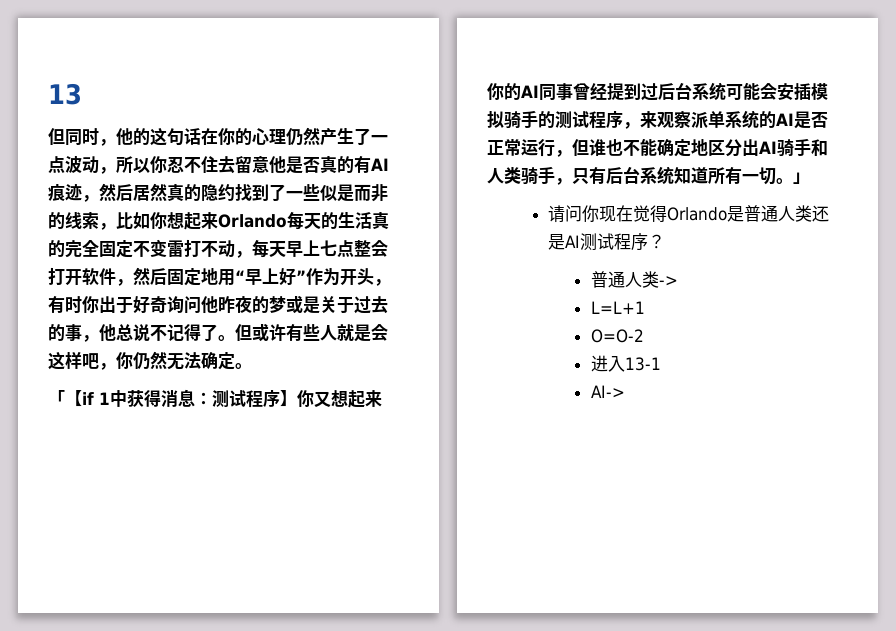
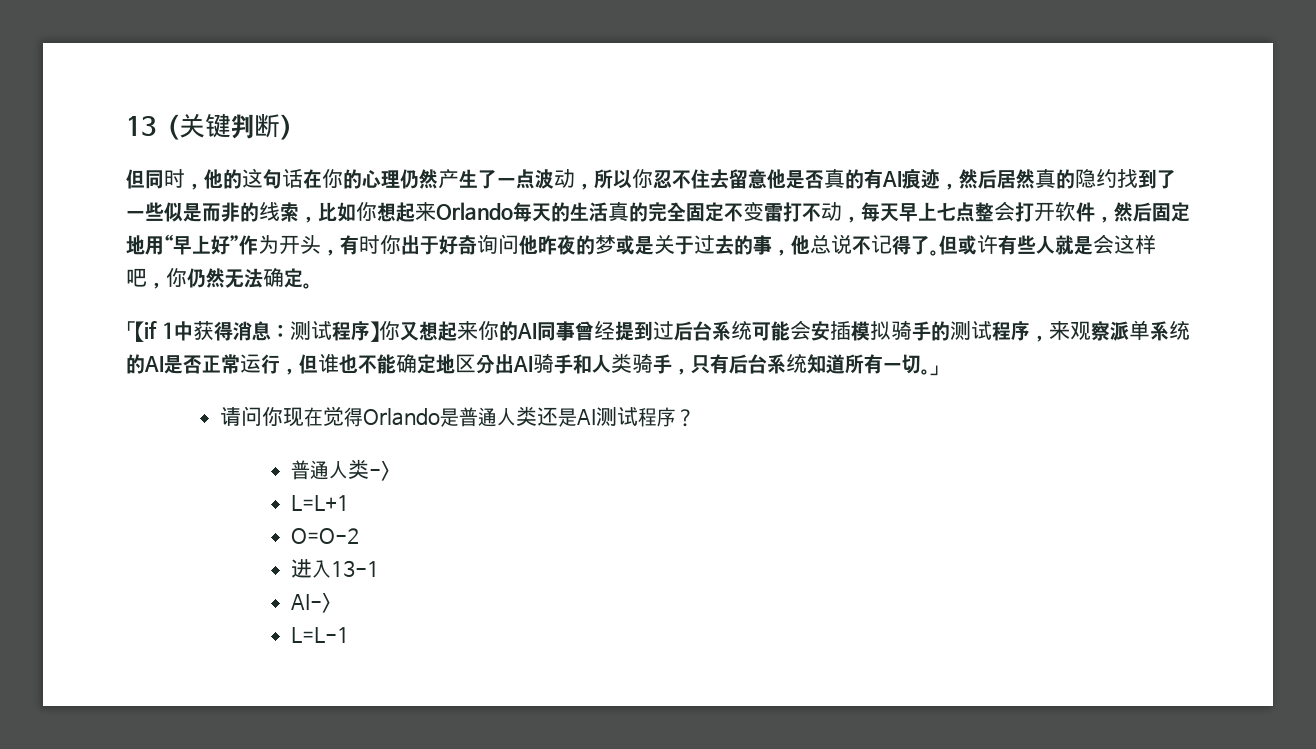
(82, 94) none -> [156,113,303,140] （关键判断）
(625, 391) none -> [291,627,350,643] // L=L-1

